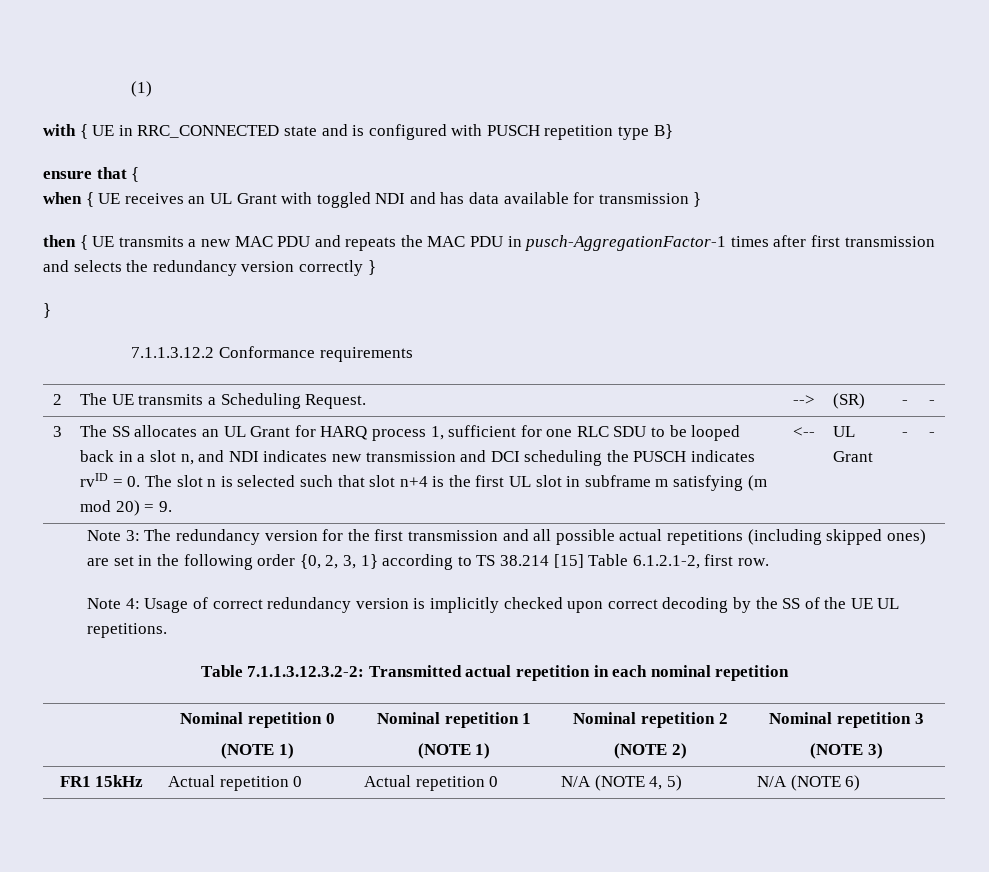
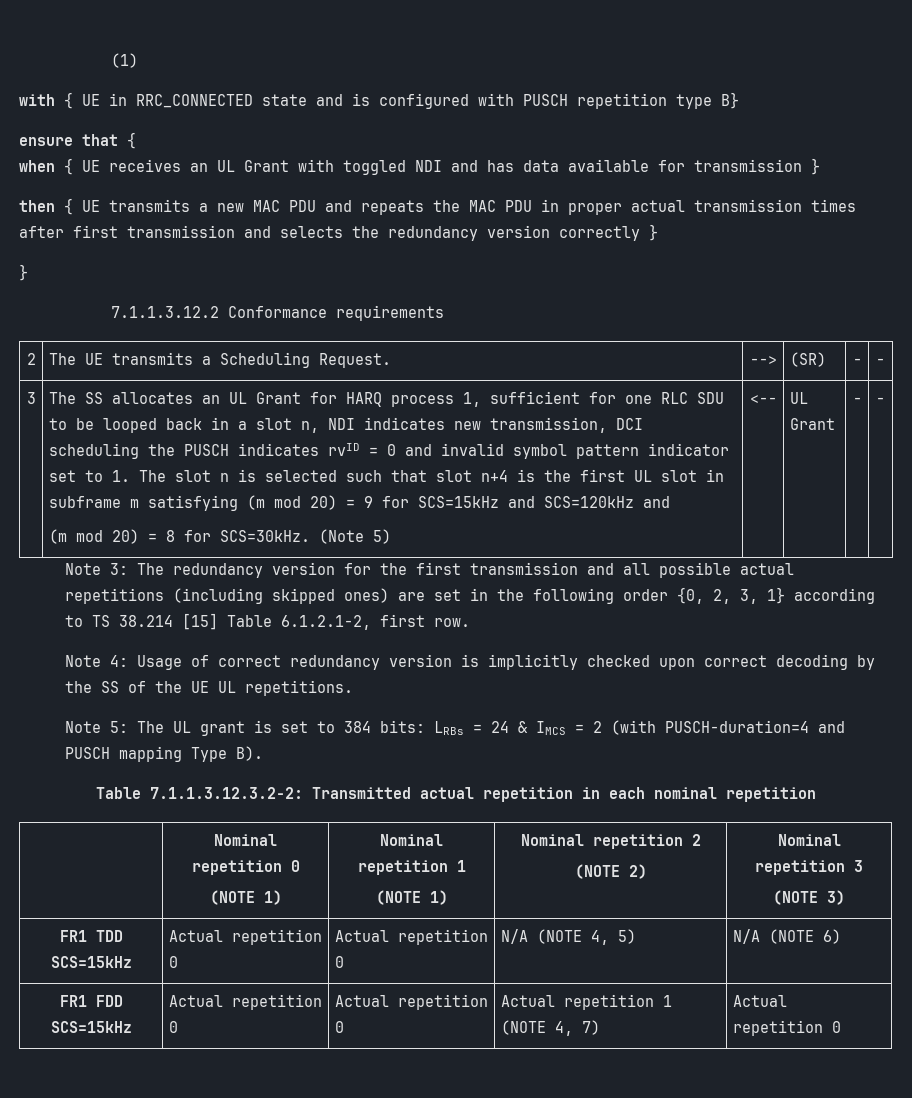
[525,235,727,251] pusch-AggregationFactor-1 -> [568,199,802,215] proper actual transmission
[198,450,225,462] and -> (319, 427) none
[365,450,487,462] transmission and -> [489,417,607,433] transmission,
[127,476,141,487] 0. -> [386,443,729,459] [48,470,130,482] 0 and invalid symbol pattern indicator set to 1.
[158,501,172,512] 9. -> [363,496,670,508] [48,529,391,544] 9 for SCS=15kHz and SCS=120kHz and // (m mod 20) = 8 for SCS=30kHz. (Note 5)
(168, 630) none -> [64,720,845,736] [64,746,263,762] // Note 5: The UL grant is set to 384 bits: LRBs = 24 & IMCS = 2 (with PUSCH-duration=4 and PUSCH mapping Type B).
[95,775,144,787] 15kHz -> [95,930,123,942] [50,956,132,968] TDD SCS=15kHz
(861, 783) none -> [59,995,123,1007] [50,1021,132,1033] [168,994,322,1010] [168,1021,178,1033] [334,994,488,1010] [334,1021,344,1033] [500,994,672,1010] [500,1020,600,1036] [732,995,787,1007] [732,1020,841,1036] // FR1 FDD SCS=15kHz | Actual repetition 0 | Actual repetition 0 | Actual repetition 1 (NOTE 4, 7) | Actual repetition 0

